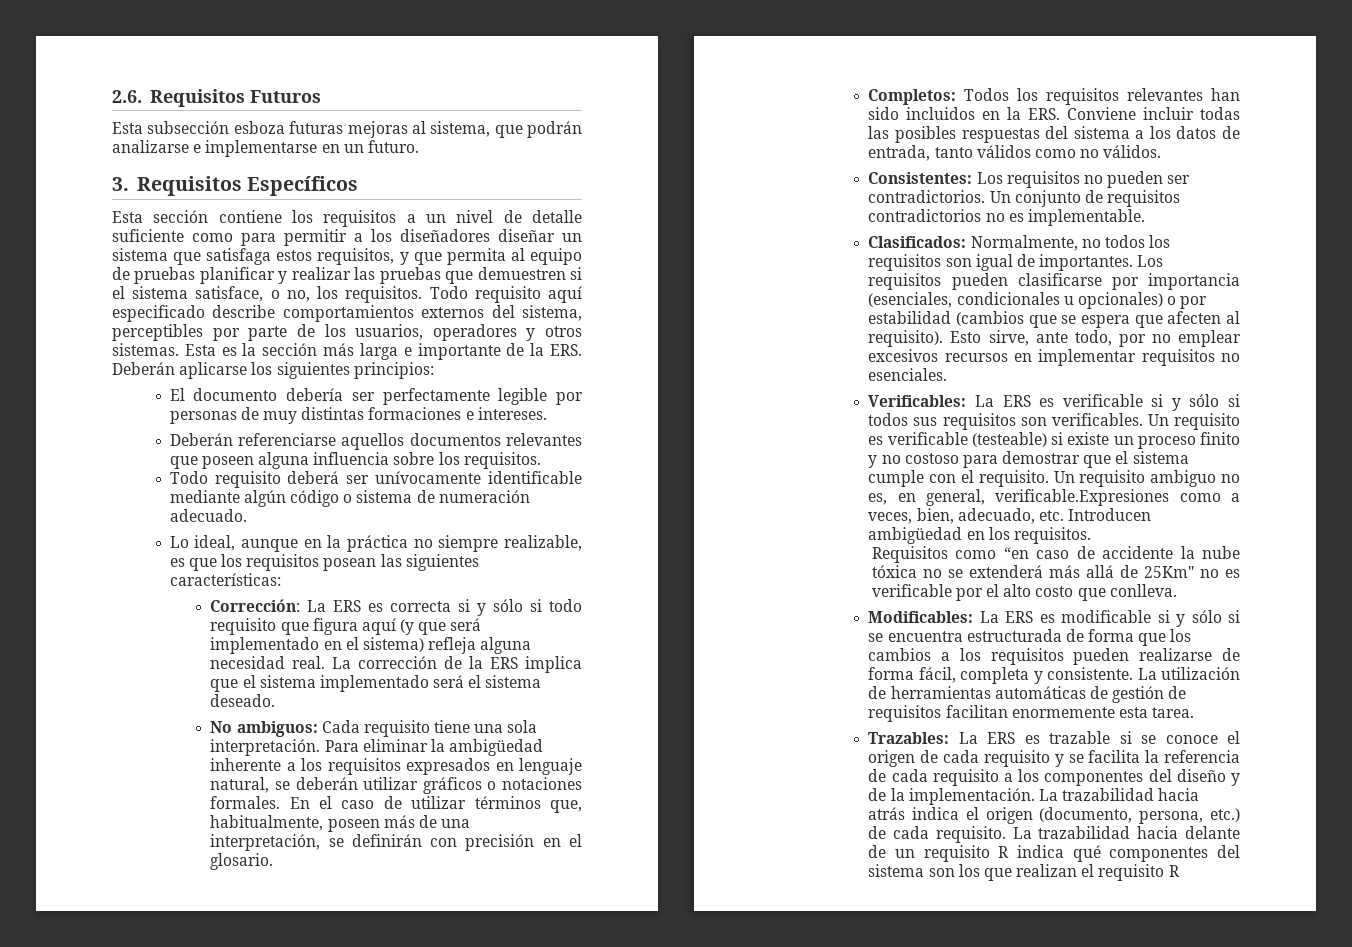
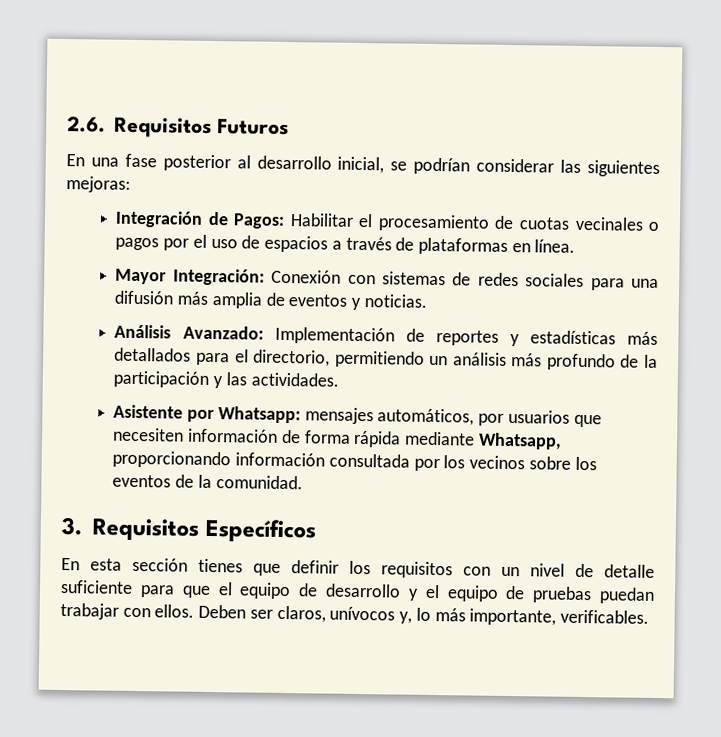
[112,121,582,138] [112,140,419,157] [112,176,359,196] [112,210,416,227] Esta subsección esboza futuras mejoras al sistema, que podrán analizarse e implementarse en un futuro. // 3. Requisitos Específicos // Esta sección contiene los requisitos a -> [66,153,661,178] [66,176,131,193] [115,210,659,232] [115,234,576,255] [115,268,659,291] [114,290,427,311] [114,324,658,347] [114,347,659,371] [113,370,339,389] [113,404,602,428] [113,427,562,450] [112,450,597,472] [112,474,303,490] [61,517,316,543] [61,557,491,579] En una fase posterior al desarrollo inicial, se podrían considerar las siguientes mejoras: // Integración de Pagos: Habilitar el procesamiento de cuotas vecinales o pagos por el uso de espacios a través de plataformas en línea. // Mayor Integración: Conexión con sistemas de redes sociales para una difusión más amplia de eventos y noticias. // Análisis Avanzado: Implementación de reportes y estadísticas más detallados para el directorio, permitiendo un análisis más profundo de la participación y las actividades. // Asistente por Whatsapp: mensajes automáticos, por usuarios que necesiten información de forma rápida mediante Whatsapp, proporcionando información consultada por los vecinos sobre los eventos de la comunidad. // 3. Requisitos Específicos // En esta sección tienes que definir los requisitos con
[192,229,582,246] [112,248,582,265] [112,267,582,284] [112,286,582,303] [112,305,582,322] [112,324,582,341] [112,343,582,360] [112,362,434,379] [169,388,583,405] [169,407,547,424] [169,433,582,450] [169,452,541,469] [169,471,582,488] [169,490,530,507] [169,509,247,522] [169,535,582,552] [169,554,479,571] [169,573,281,586] [210,599,582,616] [210,618,482,635] [210,637,532,654] [210,656,582,673] [210,675,542,692] [210,694,276,707] [210,720,538,737] [210,739,544,756] [210,758,582,775] [210,777,582,794] [210,796,582,813] [210,815,471,832] [210,834,582,851] [210,853,274,870] [868,88,1240,105] [868,107,1240,120] [868,126,1240,143] [868,145,1162,161] [868,171,1191,188] [868,190,1181,207] [868,209,1145,226] [868,235,1171,251] [868,254,1164,271] [868,273,1240,290] [868,292,1208,309] [868,311,1240,328] [868,330,1241,347] [868,349,1240,366] [868,368,948,381] [868,394,1240,411] [868,413,1240,430] [868,432,1240,449] [868,451,1189,468] [868,470,1240,487] [868,489,1240,506] [868,508,1152,524] [868,527,1091,544] [871,546,1240,563] [871,565,1240,578] [871,584,1177,601] [868,610,1240,627] [868,629,1192,646] [868,648,1240,665] [868,667,1240,684] [868,686,1187,703] [868,705,1195,722] [868,731,1240,744] [868,750,1240,767] [868,769,1240,786] [868,788,1200,805] [868,807,1240,824] [868,826,1240,843] [868,845,1240,862] [868,864,1180,881] como para permitir a los diseñadores diseñar un sistema que satisfaga estos requisitos, y que permita al equipo de pruebas planificar y realizar las pruebas que demuestren si el sistema satisface, o no, los requisitos. Todo requisito aquí especificado describe comportamientos externos del sistema, perceptibles por parte de los usuarios, operadores y otros sistemas. Esta es la sección más larga e importante de la ERS. Deberán aplicarse los siguientes principios: // El documento debería ser perfectamente legible por personas de muy distintas formaciones e intereses. // Deberán referenciarse aquellos documentos relevantes que poseen alguna influencia sobre los requisitos. // Todo requisito deberá ser unívocamente identificable mediante algún código o sistema de numeración adecuado. // Lo ideal, aunque en la práctica no siempre realizable, es que los requisitos posean las siguientes características: // Corrección: La ERS es correcta si y sólo si todo requisito que figura aquí (y que será implementado en el sistema) refleja alguna necesidad real. La corrección de la ERS implica que el sistema implementado será el sistema deseado. // No ambiguos: Cada requisito tiene una sola interpretación. Para eliminar la ambigüedad inherente a los requisitos expresados en lenguaje natural, se deberán utilizar gráficos o notaciones formales. En el caso de utilizar términos que, habitualmente, poseen más de una interpretación, se definirán con precisión en el glosario. // Completos: Todos los requisitos relevantes han sido incluidos en la ERS. Conviene incluir todas las posibles respuestas del sistema a los datos de entrada, tanto válidos como no válidos. // Consistentes: Los requisitos no pueden ser contradictorios. Un conjunto de requisitos contradictorios no es implementable. // Clasificados: Normalmente, no todos los requisitos son igual de importantes. Los requisitos pueden clasificarse por importancia (esenciales, condicionales u opcionales) o por estabilidad (cambios que se espera que afecten al requisito). Esto sirve, ante todo, por no emplear excesivos recursos en implementar requisitos no esenciales. // Verificables: La ERS es verificable si y sólo si todos sus requisitos son verificables. Un requisito es verificable (testeable) si existe un proceso finito y no costoso para demostrar que el sistema cumple con el requisito. Un requisito ambiguo no es, en general, verificable.Expresiones como a veces, bien, adecuado, etc. Introducen ambigüedad en los requisitos. // Requisitos como “en caso de accidente la nube tóxica no se extenderá más allá de 25Km" no es verificable por el alto costo que conlleva. // Modificables: La ERS es modificable si y sólo si se encuentra estructurada de forma que los cambios a los requisitos pueden realizarse de forma fácil, completa y consistente. La utilización de herramientas automáticas de gestión de requisitos facilitan enormemente esta tarea. // Trazables: La ERS es trazable si se conoce el origen de cada requisito y se facilita la referencia de cada requisito a los componentes del diseño y de la implementación. La trazabilidad hacia atrás indica el origen (documento, persona, etc.) de cada requisito. La trazabilidad hacia delante de un requisito R indica qué componentes del sistema son los que realizan el requisito R -> [139,582,655,604] [60,602,649,626] para que el equipo de desarrollo y el equipo de pruebas puedan trabajar con ellos. Deben ser claros, unívocos y, lo más importante, verificables.

